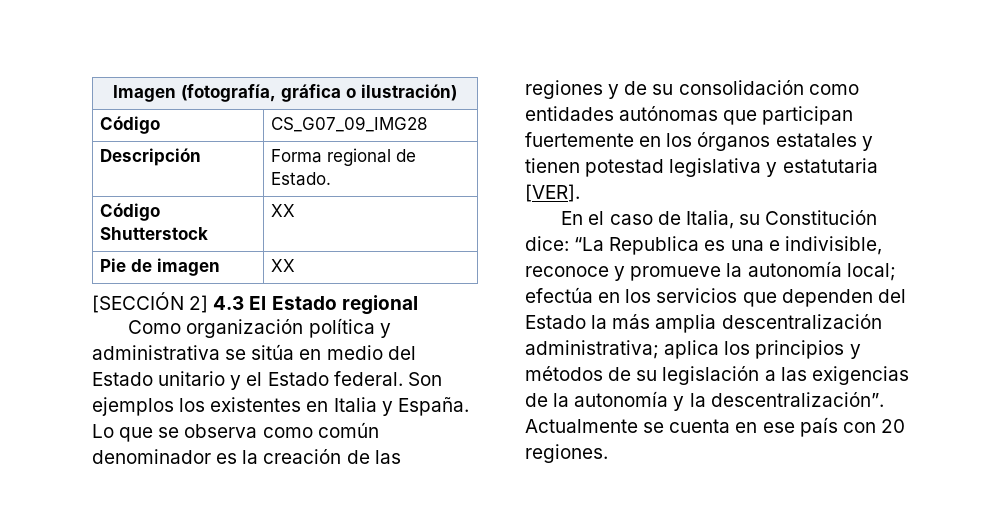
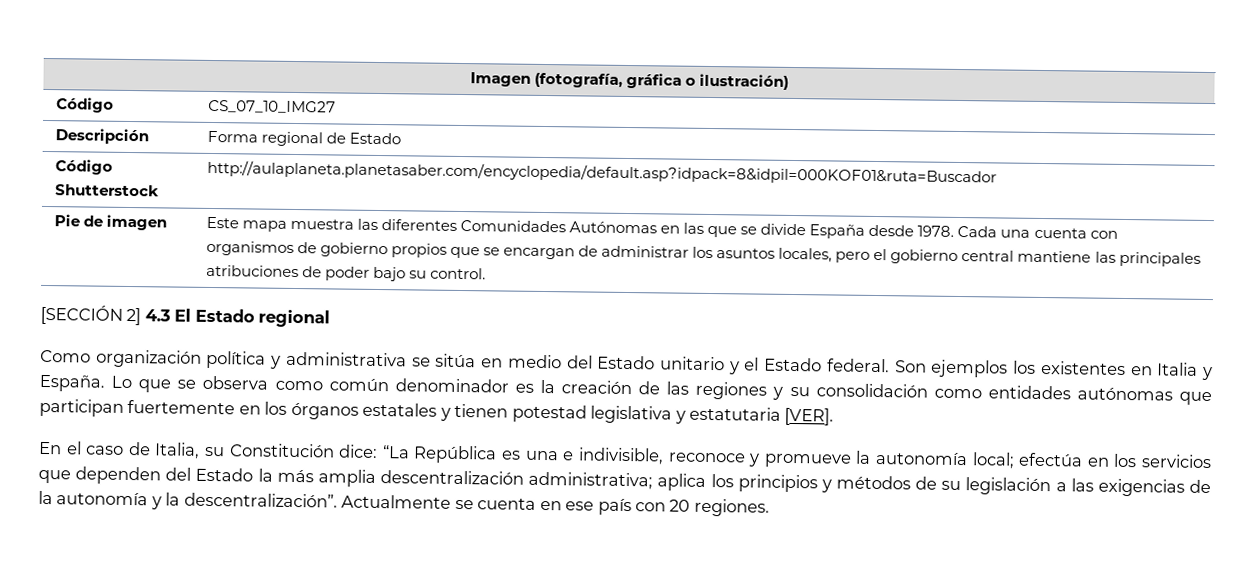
[271,116,429,132] CS_G07_09_IMG28 -> [207,99,336,114] CS_07_10_IMG27
[271,172,332,186] Estado. -> [348,132,401,145] Estado
[271,204,296,217] XX -> [206,159,997,186] http://aulaplaneta.planetasaber.com/encyclopedia/default.asp?idpack=8&idpil=000KOF01&ruta=Buscador
[271,259,296,272] XX -> [205,216,1118,239] [205,240,1201,267] [205,264,486,282] Este mapa muestra las diferentes Comunidades Autónomas en las que se divide España desde 1978. Cada una cuenta con organismos de gobierno propios que se encargan de administrar los asuntos locales, pero el gobierno central mantiene las principales atribuciones de poder bajo su control.
[624,81,648,95] de -> (784, 393) none
[609,236,700,255] Republica -> [413,445,498,464] República

